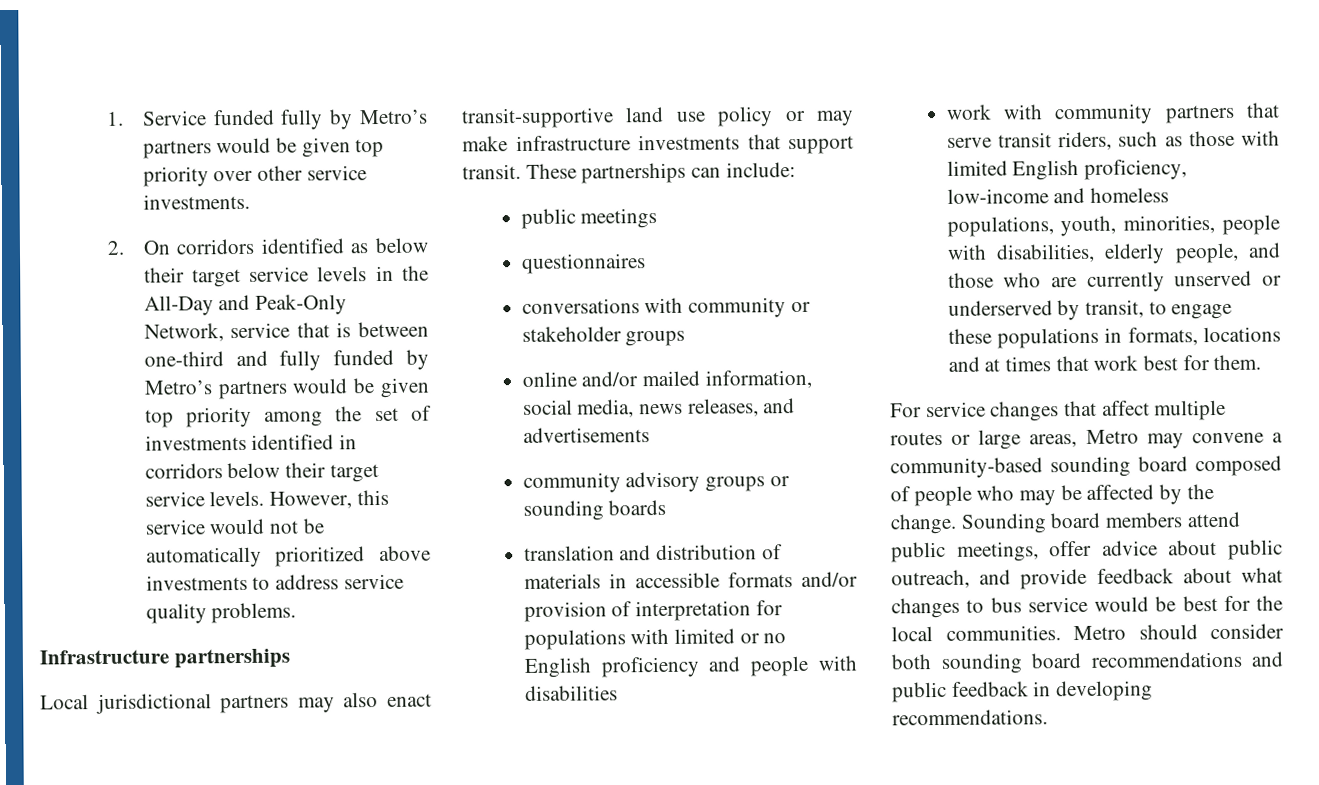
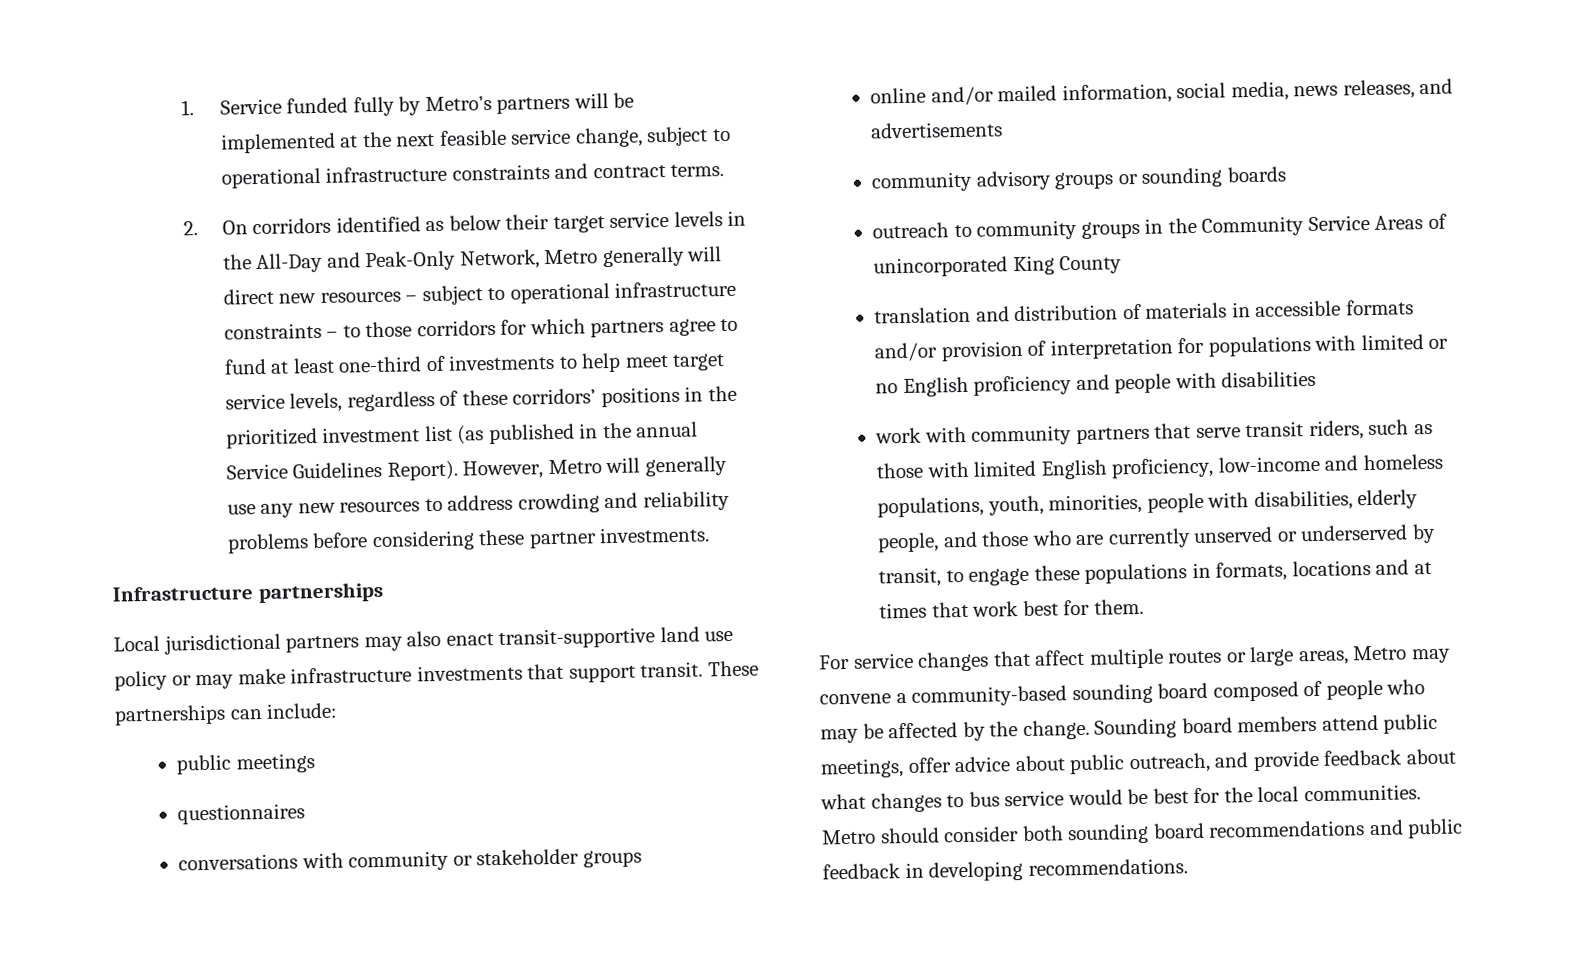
[216,137,385,158] [142,165,367,187] [142,193,250,210] would be given top priority over other service investments. -> [573,92,635,109] [220,126,731,154] [220,163,725,189] will be implemented at the next feasible service change, subject to operational infrastructure constraints and contract terms.
[230,321,429,339] [143,349,429,371] [143,377,430,400] [144,405,432,428] [144,434,358,451] [144,462,379,483] [144,489,389,509] [144,518,324,535] [145,545,431,568] [145,573,404,591] [145,602,297,624] service that is between one-third and fully funded by Metro’s partners would be given top priority among the set of investments identified in corridors below their target service levels. However, this service would not be automatically prioritized above investments to address service quality problems. -> [544,246,723,268] [222,280,737,306] [223,318,739,340] [223,352,726,375] [224,385,737,413] [225,421,699,449] [225,456,727,481] [226,490,730,519] [226,526,711,554] Metro generally will direct new resources – subject to operational infrastructure constraints – to those corridors for which partners agree to fund at least one-third of investments to help meet target service levels, regardless of these corridors’ positions in the prioritized investment list (as published in the annual Service Guidelines Report). However, Metro will generally use any new resources to address crowding and reliability problems before considering these partner investments.
(667, 507) none -> [872,213,1447,241] [873,255,1123,278] // outreach to community groups in the Community Service Areas of unincorporated King County

